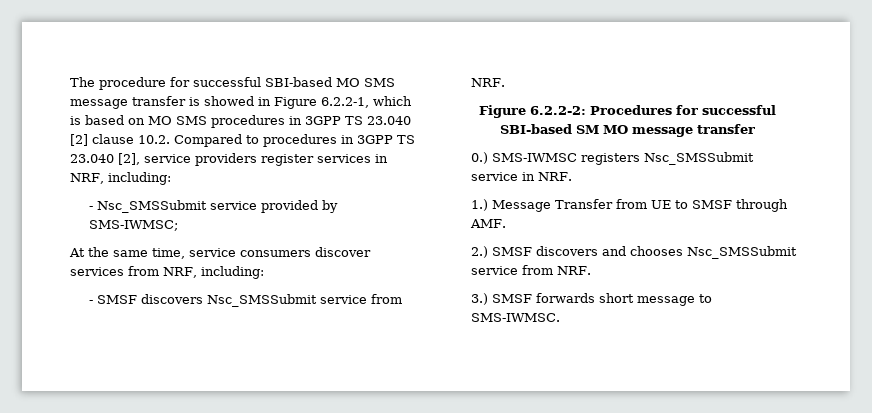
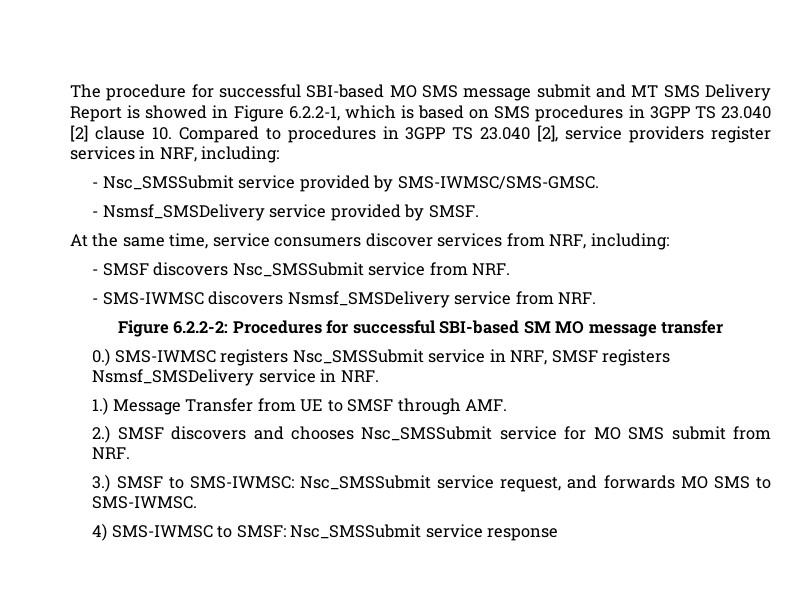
[132,96,186,106] transfer -> [536,84,772,101] [70,106,122,122] submit and MT SMS Delivery Report
[148,116,172,125] MO -> (490, 114) none
[138,135,170,144] 10.2. -> [151,127,172,140] 10.
[88,220,178,231] SMS-IWMSC; -> [397,176,599,190] [92,204,479,221] SMS-IWMSC/SMS-GMSC. // - Nsmsf_SMSDelivery service provided by SMSF.
(505, 82) none -> [92,291,597,308] // - SMS-IWMSC discovers Nsmsf_SMSDelivery service from NRF.
(535, 176) none -> [510,349,671,366] [92,369,337,386] NRF, SMSF registers Nsmsf_SMSDelivery service in
(518, 270) none -> [564,426,726,440] for MO SMS submit
[535,293,712,306] [470,313,560,322] forwards short message to SMS-IWMSC. -> [168,475,771,492] [92,496,198,509] [92,523,559,541] to SMS-IWMSC: Nsc_SMSSubmit service request, and forwards MO SMS to SMS-IWMSC. // 4) SMS-IWMSC to SMSF: Nsc_SMSSubmit service response

